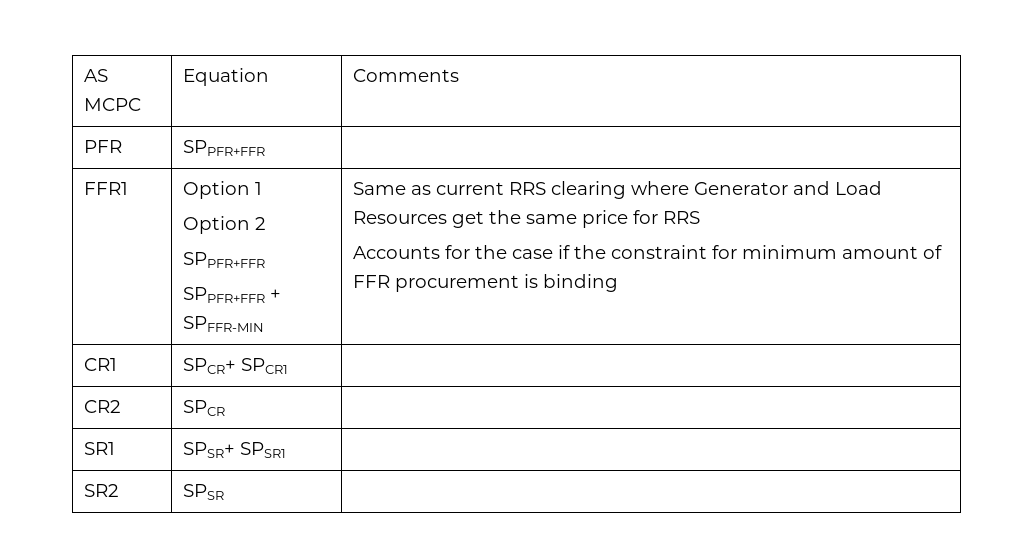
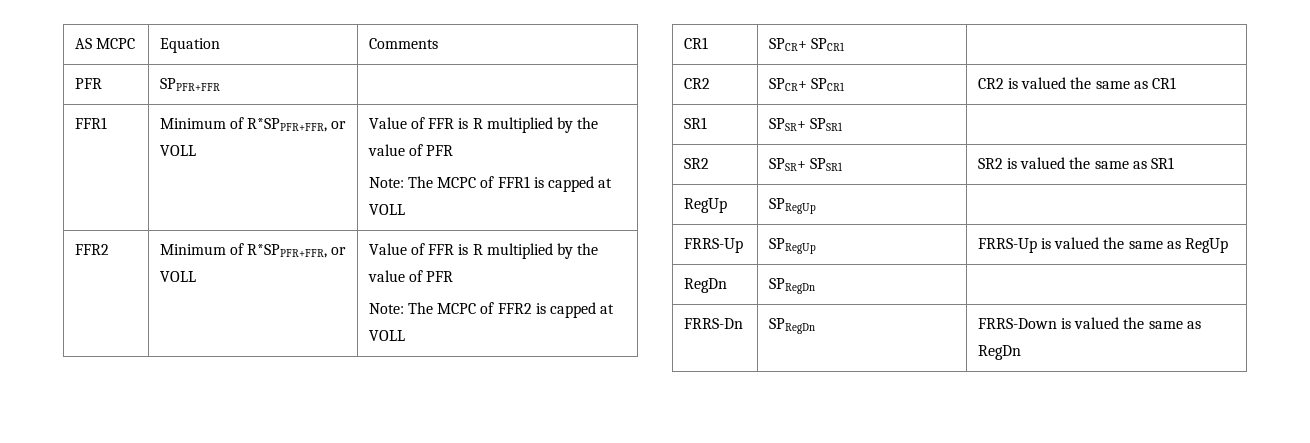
[182,181,262,199] [182,216,266,234] [182,252,265,268] [182,287,281,303] [182,316,264,332] [352,181,882,199] [352,210,700,228] [352,245,942,259] [352,274,618,292] [83,358,117,371] [182,358,288,374] [83,400,121,413] [182,400,225,416] [83,442,115,455] [182,442,286,458] [83,484,119,497] [182,484,224,500] Option 1 // Option 2 // SPPFR+FFR // SPPFR+FFR + SPFFR-MIN | Same as current RRS clearing where Generator and Load Resources get the same price for RRS // Accounts for the case if the constraint for minimum amount of FFR procurement is binding // CR1 | SPCR+ SPCR1 | // CR2 | SPCR | // SR1 | SPSR+ SPSR1 | // SR2 | SPSR | -> [159,117,347,132] [159,145,196,156] [368,117,599,133] [367,144,454,156] [368,176,613,192] [368,204,405,215] [74,244,109,255] [159,243,347,258] [159,271,196,282] [368,243,599,259] [367,270,454,282] [368,302,615,318] [368,330,405,341] [683,37,708,49] [768,38,846,51] [683,78,710,89] [768,78,846,91] [977,77,1176,89] [683,117,707,129] [768,118,844,131] [683,158,709,169] [768,158,844,171] [977,157,1174,169] [683,198,727,213] [768,198,816,214] [683,238,743,253] [768,238,816,254] [977,237,1228,253] [683,278,727,293] [768,278,815,294] [683,318,743,329] [768,318,815,334] [977,317,1201,329] [977,345,1021,360] Minimum of R*SPPFR+FFR, or VOLL | Value of FFR is R multiplied by the value of PFR // Note: The MCPC of FFR1 is capped at VOLL // FFR2 | Minimum of R*SPPFR+FFR, or VOLL | Value of FFR is R multiplied by the value of PFR // Note: The MCPC of FFR2 is capped at VOLL // CR1 | SPCR+ SPCR1 | // CR2 | SPCR+ SPCR1 | CR2 is valued the same as CR1 // SR1 | SPSR+ SPSR1 | // SR2 | SPSR+ SPSR1 | SR2 is valued the same as SR1 // RegUp | SPRegUp | // FRRS-Up | SPRegUp | FRRS-Up is valued the same as RegUp // RegDn | SPRegDn | // FRRS-Dn | SPRegDn | FRRS-Down is valued the same as RegDn

